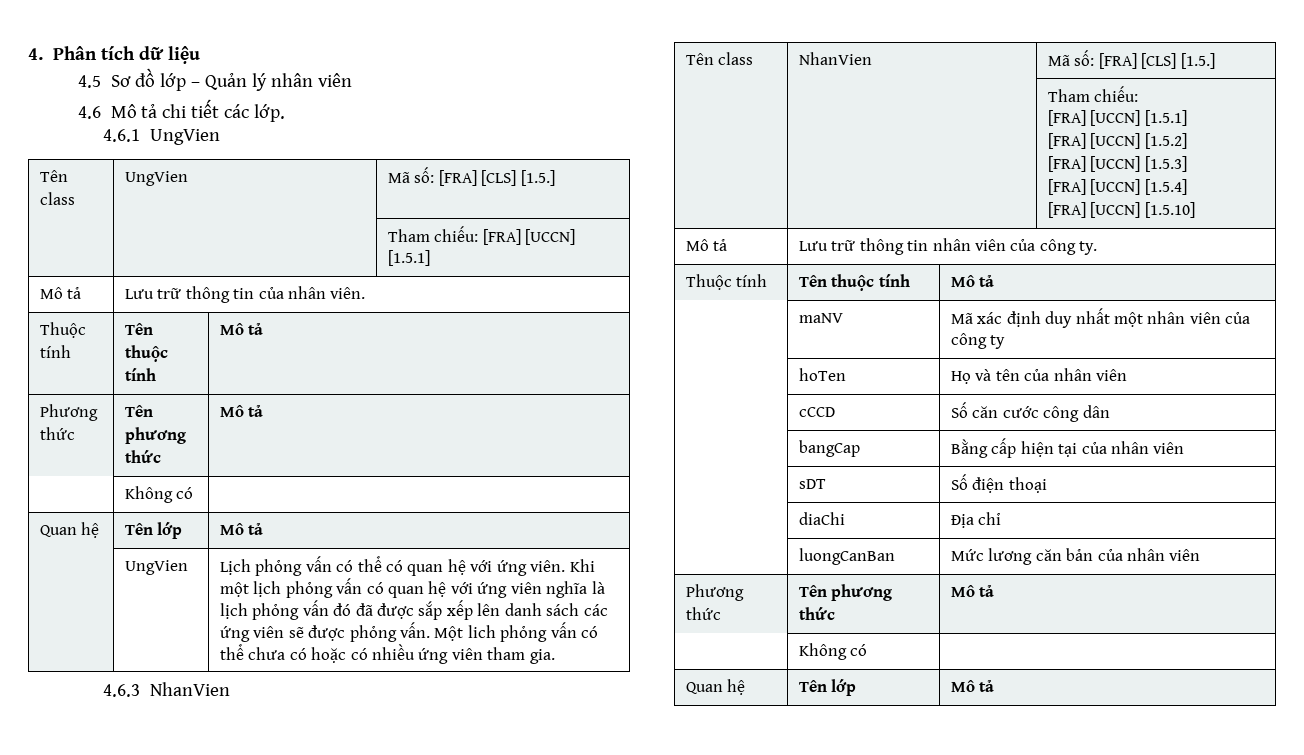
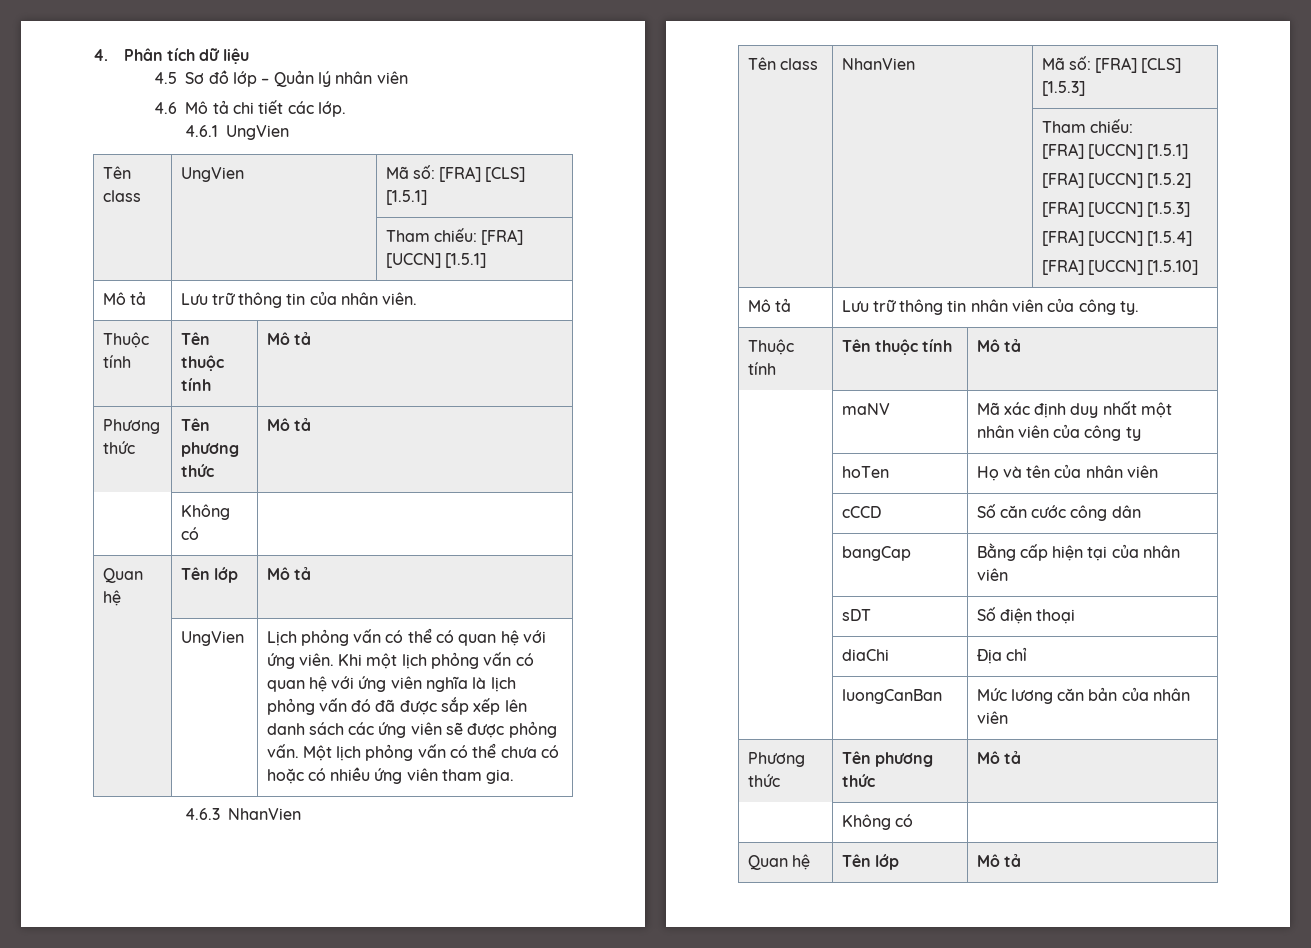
[520,170,555,186] [1.5.] -> [385,190,427,205] [1.5.1]
[467,625,496,638] lich -> [336,746,362,761] lịch
[1180,53,1215,69] [1.5.] -> [1041,81,1085,96] [1.5.3]

